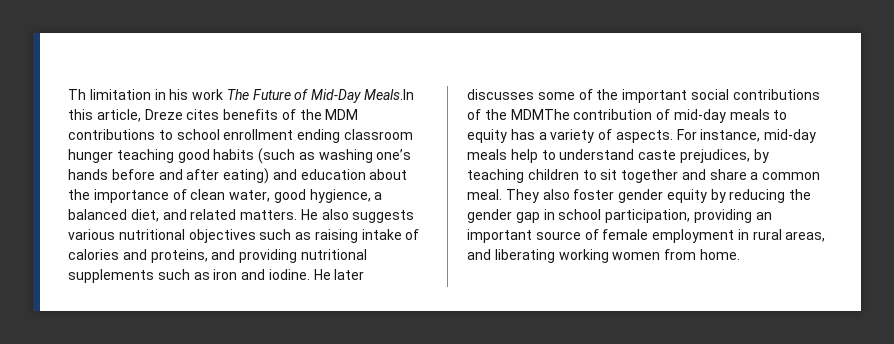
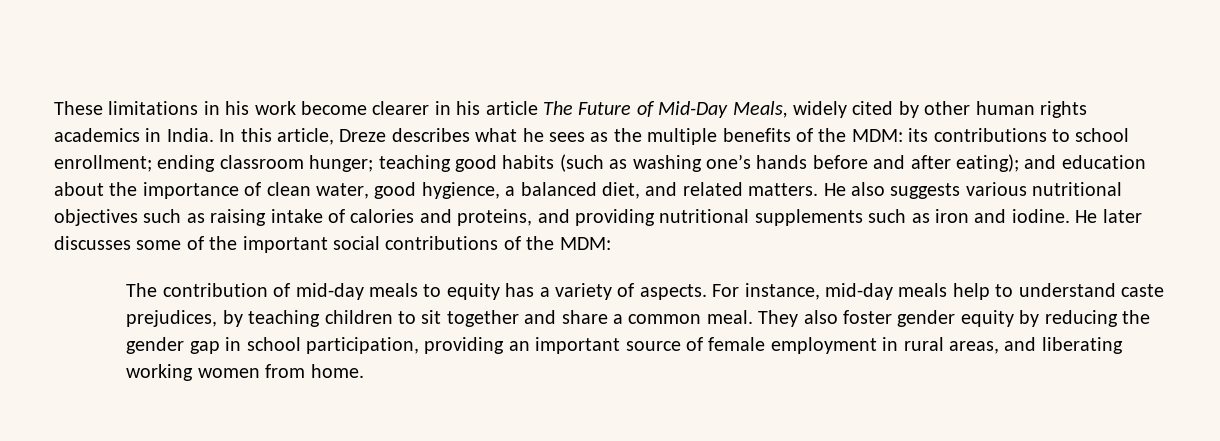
[68,89,151,100] Th limitation -> [54,101,199,115] These limitations
[226,89,415,103] [68,109,220,122] The Future of Mid-Day Meals.In this article, Dreze cites -> [301,101,1087,118] [54,128,718,145] become clearer in his article The Future of Mid-Day Meals, widely cited by other human rights academics in India. In this article, Dreze describes what he sees as the multiple
[325,109,359,120] MDM -> [851,128,929,142] MDM: its
[223,129,294,140] enrollment -> [54,155,152,172] enrollment;
[68,149,113,163] hunger -> [309,155,374,172] hunger;
[223,168,270,184] eating) -> [955,154,1019,172] eating);
[510,109,570,120] MDMThe -> [559,237,611,250] [126,283,158,297] MDM: // The

